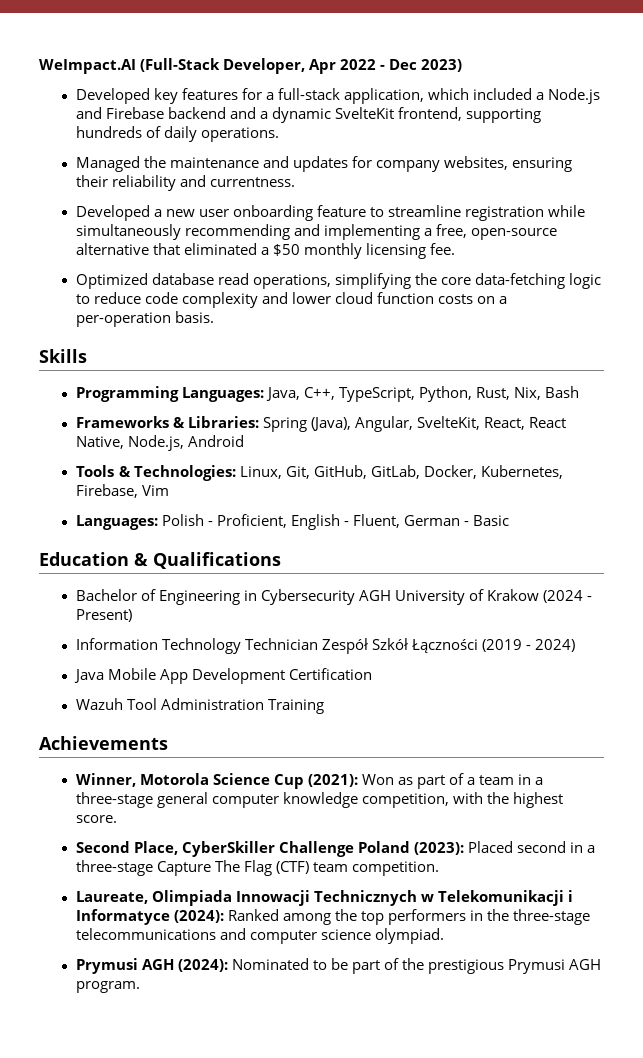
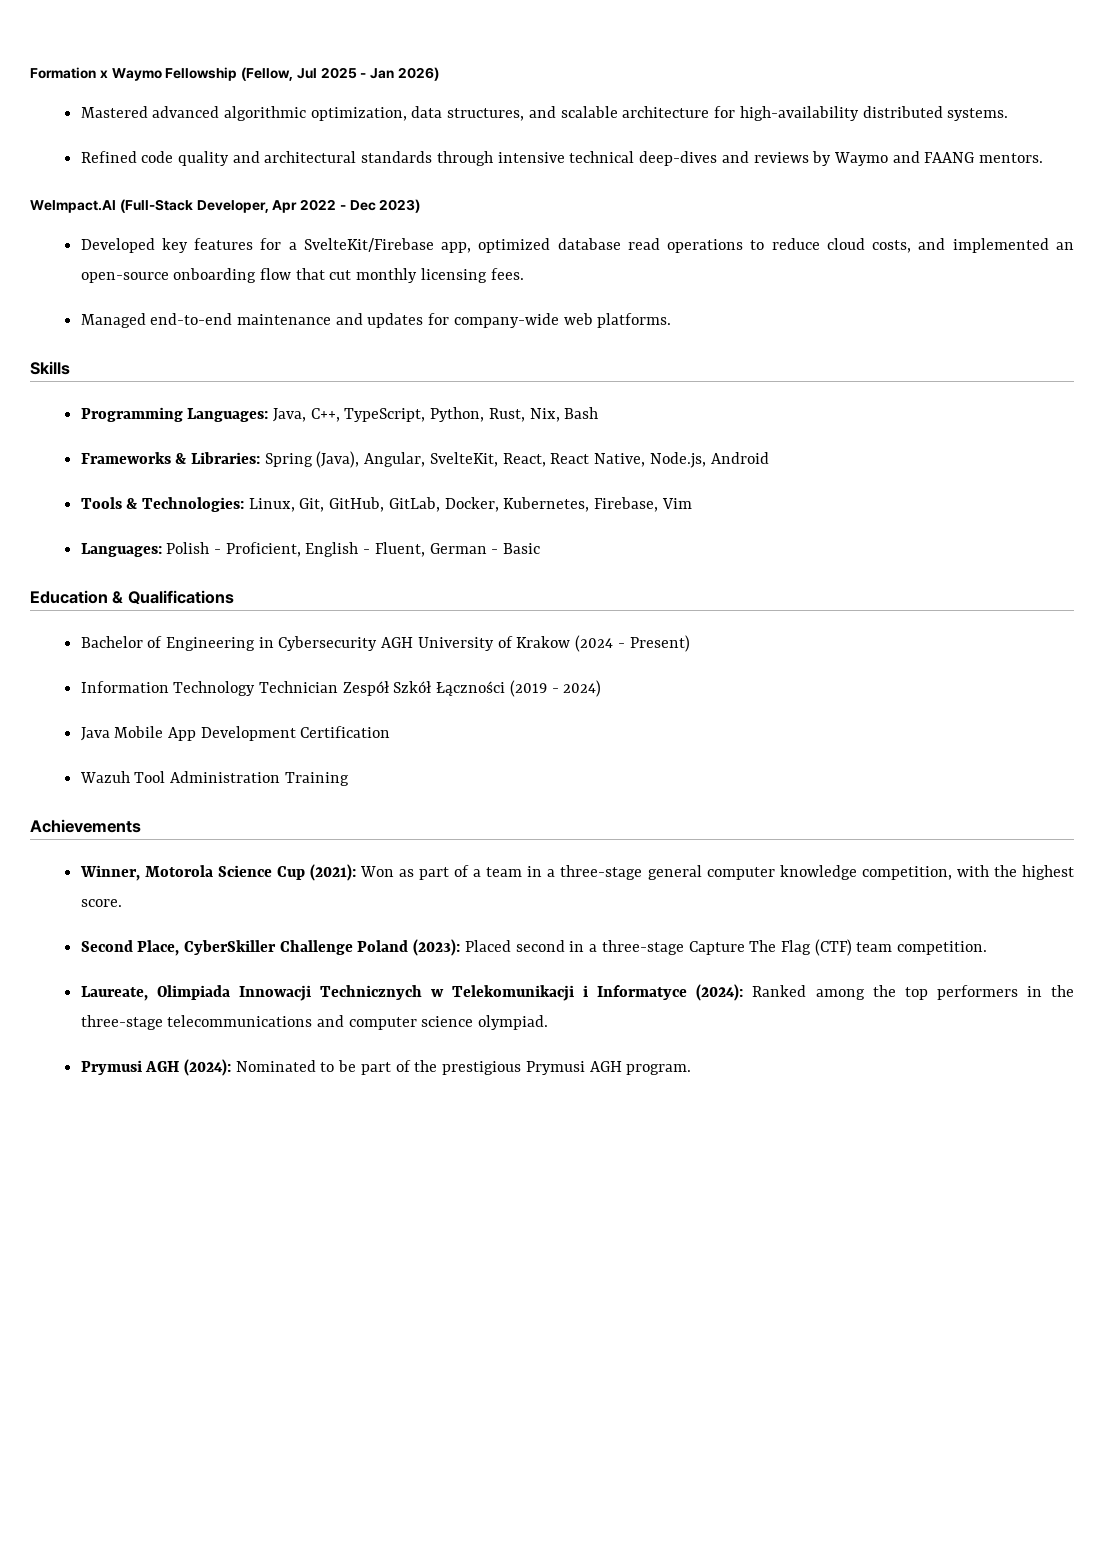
(39, 66) none -> [30,67,440,81] [80,106,1009,121] [80,151,1044,166] Formation x Waymo Fellowship (Fellow, Jul 2025 - Jan 2026) // Mastered advanced algorithmic optimization, data structures, and scalable architecture for high-availability distributed systems. // Refined code quality and architectural standards through intensive technical deep-dives and reviews by Waymo and FAANG mentors. //
[277,88,600,104] [75,107,541,123] [75,126,279,142] full-stack application, which included a Node.js and Firebase backend and a dynamic SvelteKit frontend, supporting hundreds of daily operations. -> [303,238,1074,253] [80,268,524,283] SvelteKit/Firebase app, optimized database read operations to reduce cloud costs, and implemented an open-source onboarding flow that cut monthly licensing fees.
[143,156,166,168] the -> [150,313,233,325] end-to-end
[375,156,572,172] [75,175,295,191] [75,205,585,221] [75,224,557,240] [75,243,455,259] [75,273,601,289] [75,292,507,308] [75,311,214,327] company websites, ensuring their reliability and currentness. // Developed a new user onboarding feature to streamline registration while simultaneously recommending and implementing a free, open-source alternative that eliminated a $50 monthly licensing fee. // Optimized database read operations, simplifying the core data-fetching logic to reduce code complexity and lower cloud function costs on a per-operation basis. -> [453,313,672,328] company-wide web platforms.

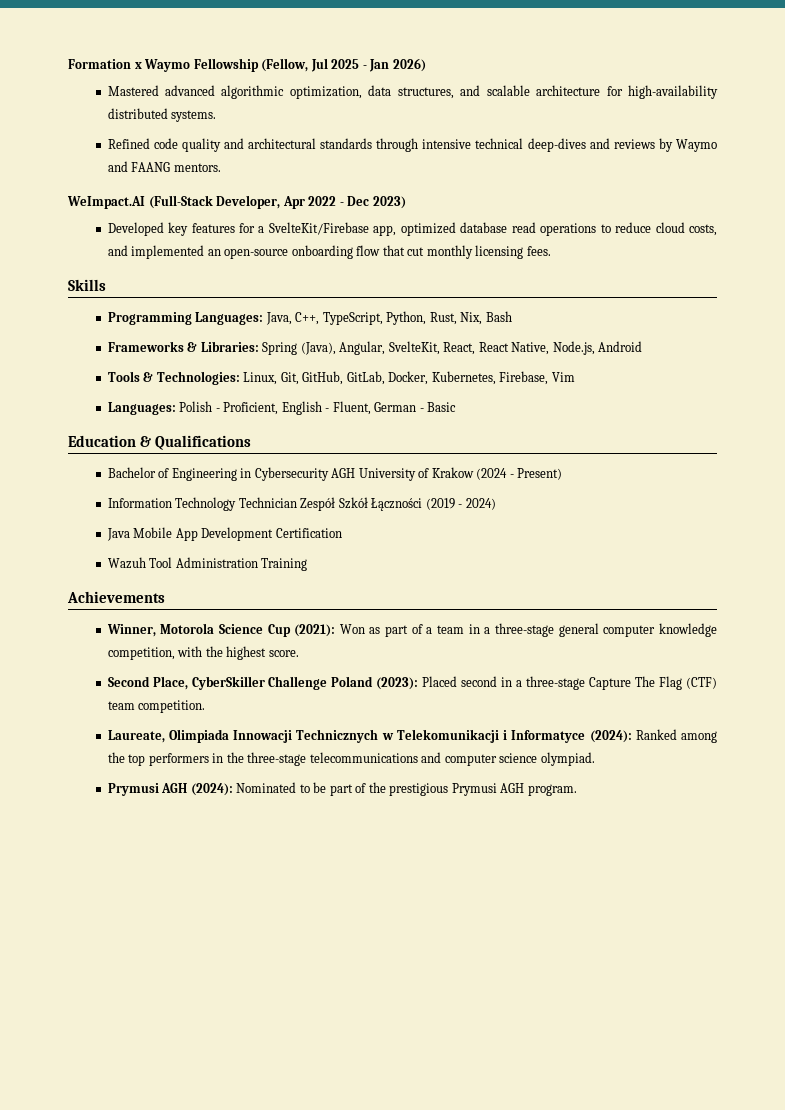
[80,313,672,328] // Managed end-to-end maintenance and updates for company-wide web platforms. -> (551, 251) none

